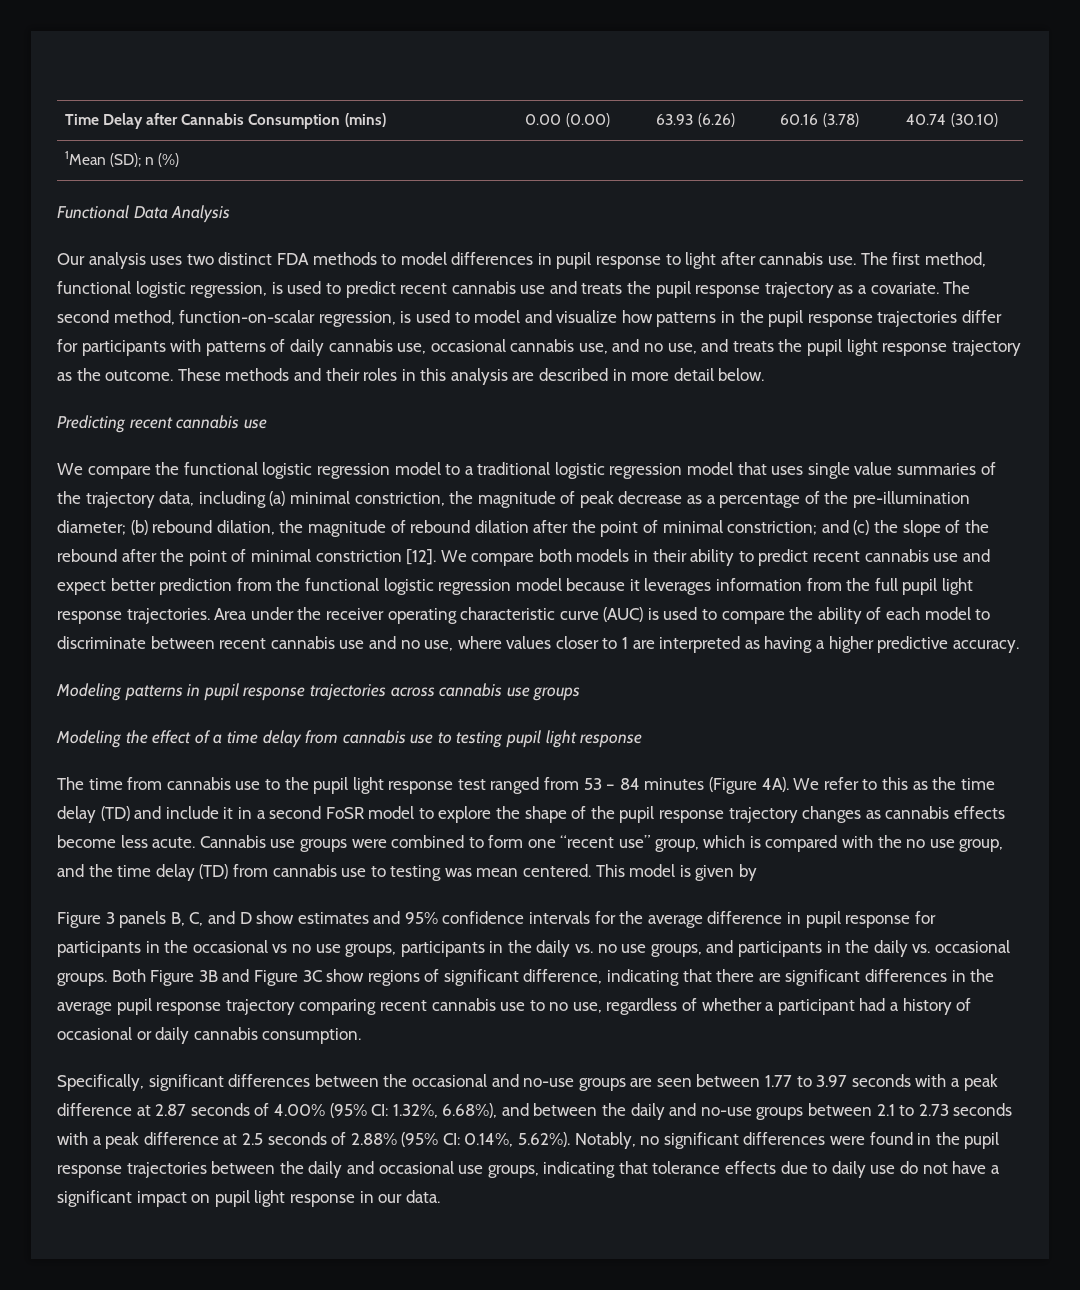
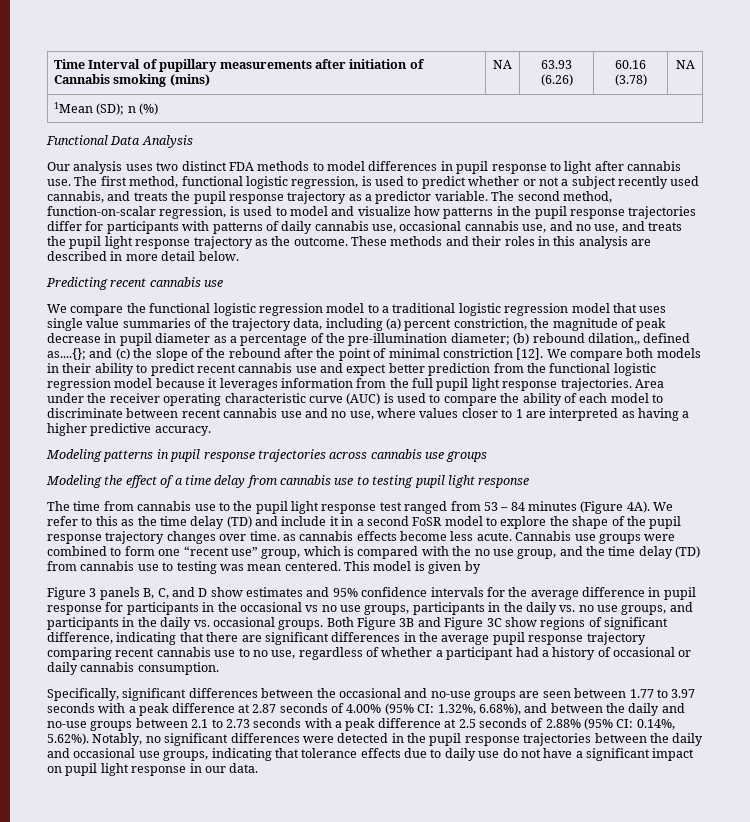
[102,113,341,129] Delay after Cannabis Consumption -> [88,59,425,72] [54,74,167,87] Interval of pupillary measurements after initiation of Cannabis smoking
[525,113,610,127] 0.00 (0.00) -> [493,60,512,69] NA
[906,113,998,127] 40.74 (30.10) -> [675,60,695,69] NA
[400,281,546,294] recent cannabis use -> [468,176,700,189] [47,191,104,203] whether or not a subject recently used cannabis,
[870,282,939,294] covariate. -> [375,191,488,204] predictor variable.
[289,491,350,504] minimal -> [404,319,452,331] percent
(683, 497) none -> [104,333,211,346] in pupil diameter
[216,520,818,537] dilation, the magnitude of rebound dilation after the point of minimal constriction; -> [587,333,691,345] [47,348,86,360] dilation,, defined as....{};
(862, 814) none -> [219,531,280,541] over time.
[869,1132,913,1145] found -> [337,733,389,743] detected

